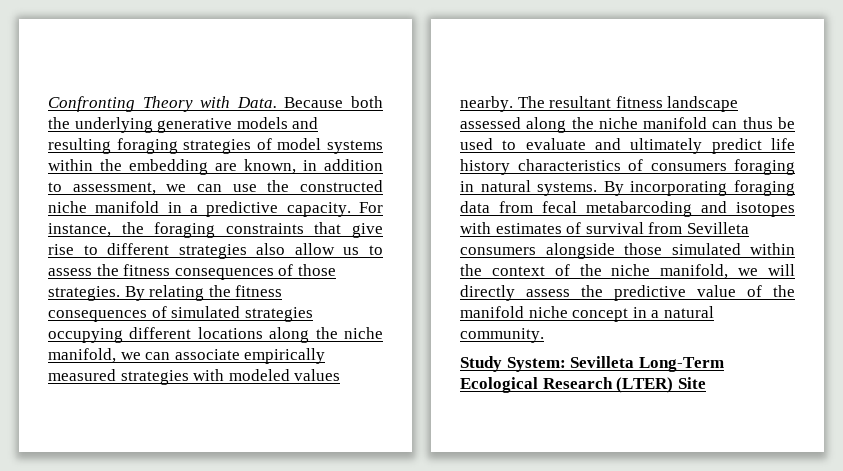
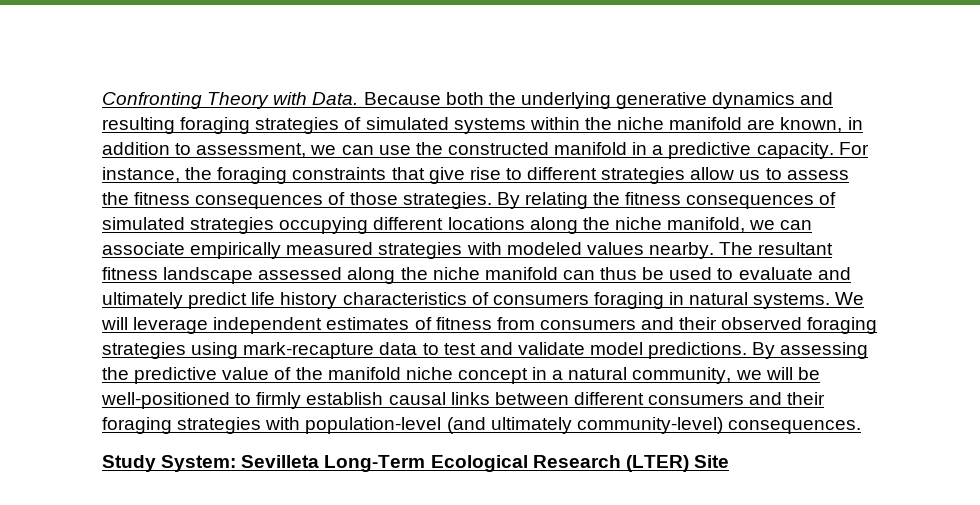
[236,117,288,129] models -> [712,92,796,109] dynamics
[277,138,322,150] model -> [365,117,449,130] simulated
[129,159,208,175] embedding -> [617,117,743,130] niche manifold
[48,201,87,213] niche -> (549, 148) none
[256,243,286,255] also -> (686, 175) none
[603,180,795,196] [460,201,795,217] [460,222,749,234] [460,243,795,259] [460,264,795,279] [460,285,570,301] By incorporating foraging data from fecal metabarcoding and isotopes with estimates of survival from Sevilleta consumers alongside those simulated within the context of the niche manifold, we will directly assess -> [835,292,865,305] [101,317,878,334] [102,342,869,359] We will leverage independent estimates of fitness from consumers and their observed foraging strategies using mark-recapture data to test and validate model predictions. By assessing
[460,328,544,343] community. -> [632,367,820,384] [101,392,826,409] [102,417,861,434] community, we will be well-positioned to firmly establish causal links between different consumers and their foraging strategies with population-level (and ultimately community-level) consequences.

